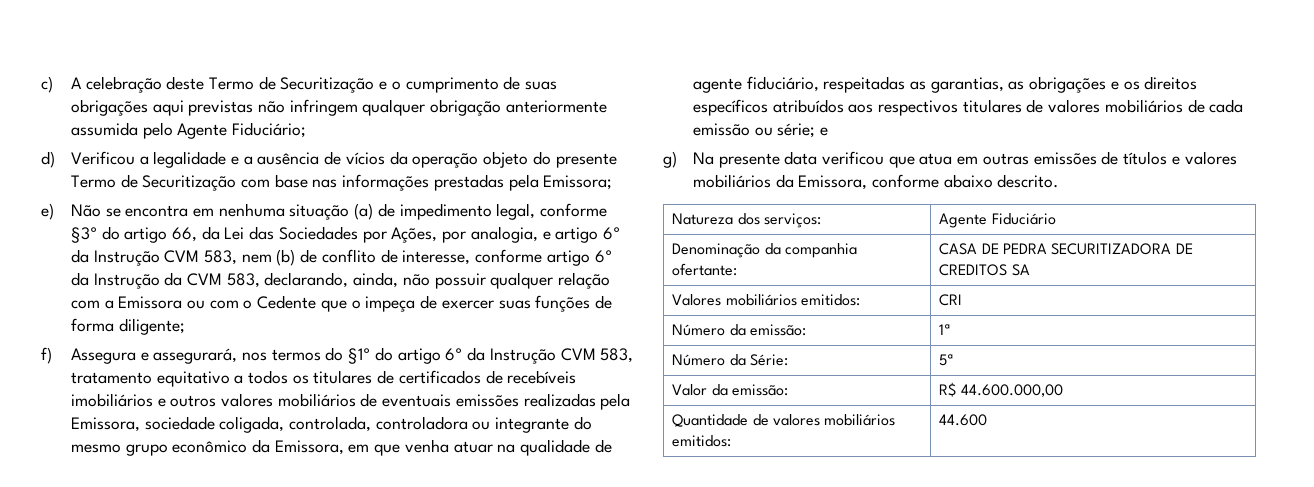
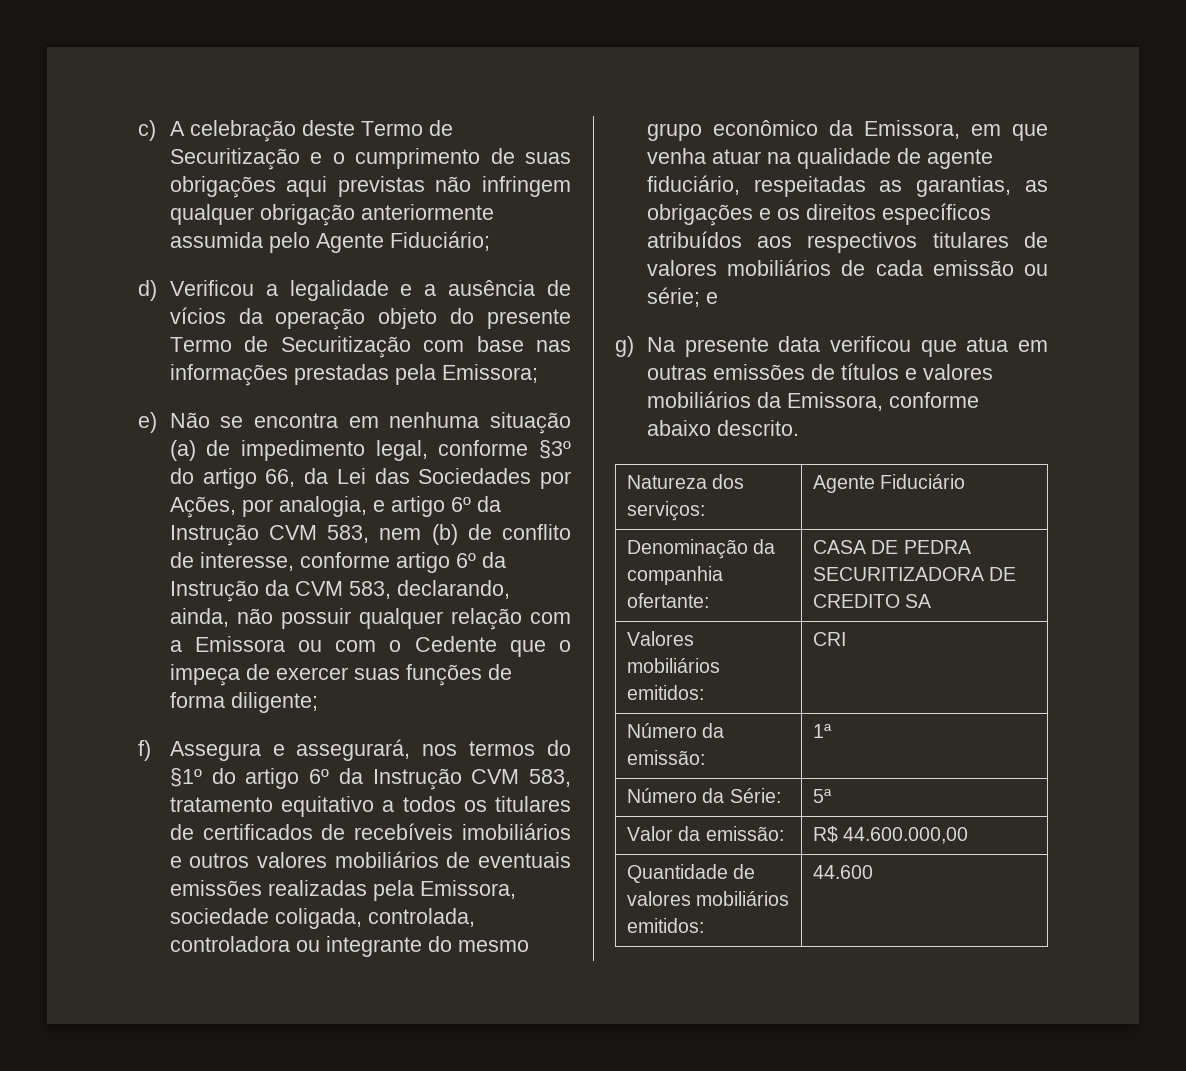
[939,264,1008,276] CREDITOS -> [813,594,901,608] CREDITO

